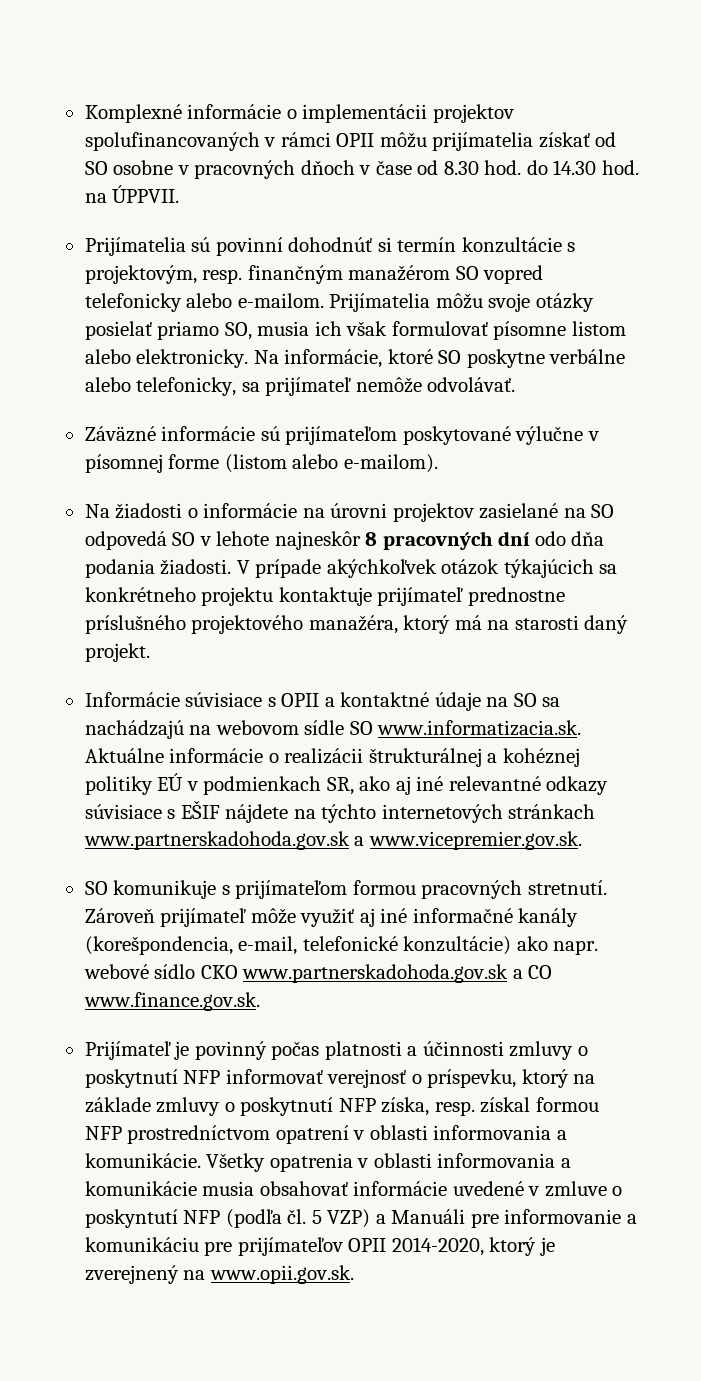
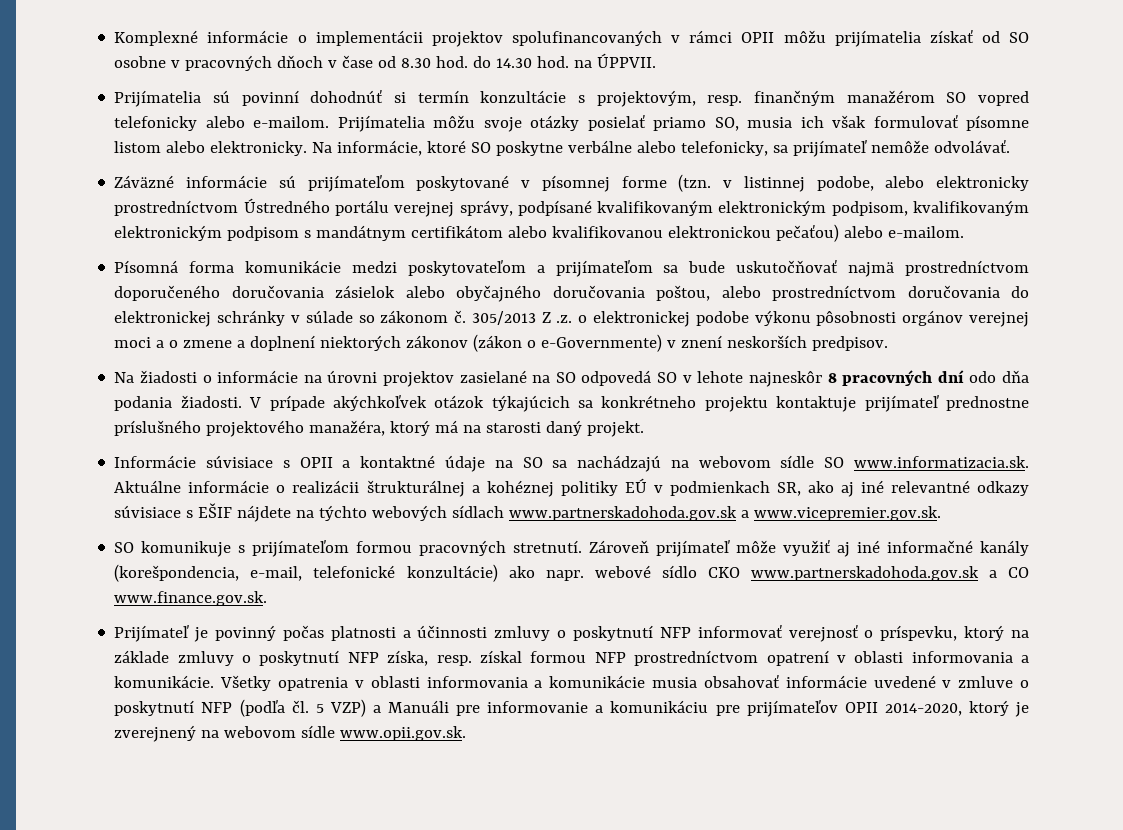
[515,426,584,445] výlučne -> (510, 183) none
[224,454,438,473] (listom alebo e-mailom). -> [678,174,1029,192] [114,198,1029,217] [114,224,965,242] [114,259,1029,277] [114,285,1029,302] [114,310,1029,327] [114,334,889,352] (tzn. v listinnej podobe, alebo elektronicky prostredníctvom Ústredného portálu verejnej správy, podpísané kvalifikovaným elektronickým podpisom, kvalifikovaným elektronickým podpisom s mandátnym certifikátom alebo kvalifikovanou elektronickou pečaťou) alebo e-mailom. // Písomná forma komunikácie medzi poskytovateľom a prijímateľom sa bude uskutočňovať najmä prostredníctvom doporučeného doručovania zásielok alebo obyčajného doručovania poštou, alebo prostredníctvom doručovania do elektronickej schránky v súlade so zákonom č. 305/2013 Z .z. o elektronickej podobe výkonu pôsobnosti orgánov verejnej moci a o zmene a doplnení niektorých zákonov (zákon o e-Governmente) v znení neskorších predpisov.
[381,804,596,823] internetových stránkach -> [372,505,505,521] webových sídlach
[84,1209,178,1228] poskyntutí -> [114,700,195,716] poskytnutí
(206, 1275) none -> [224,725,336,738] webovom sídle

